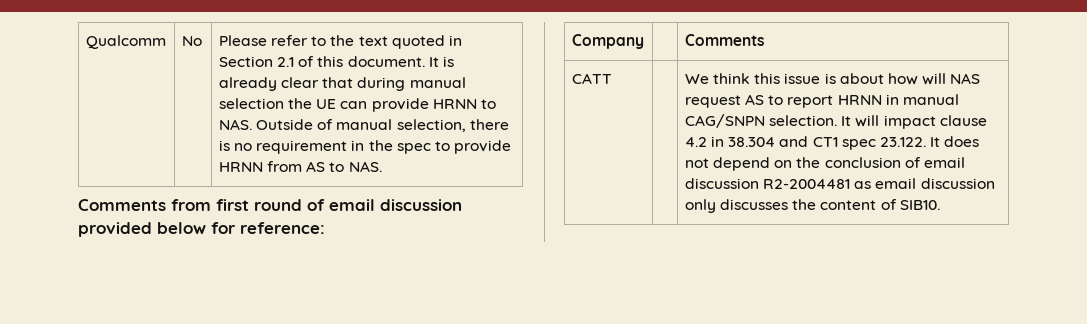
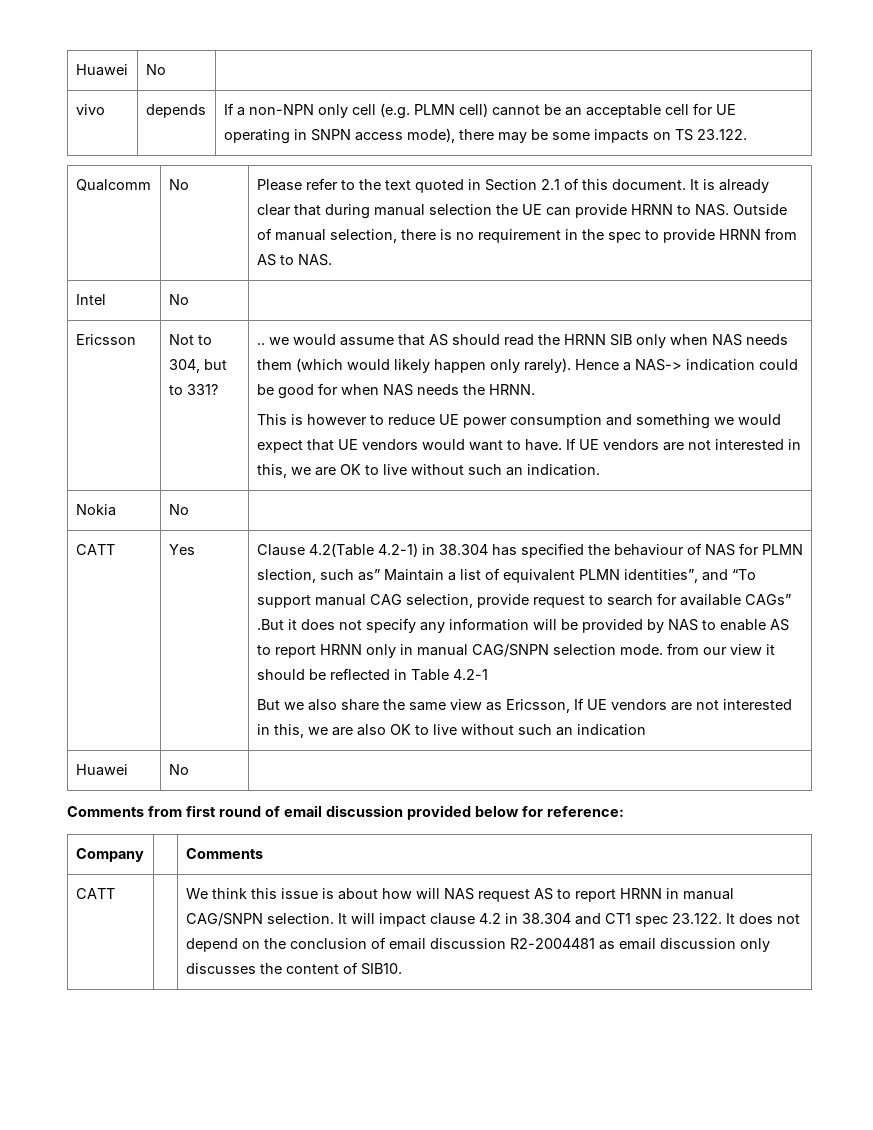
(85, 42) none -> [75,64,128,76] [145,64,166,75] [75,104,105,115] [145,104,206,118] [223,103,736,119] [223,128,747,144] Huawei | No | // vivo | depends | If a non-NPN only cell (e.g. PLMN cell) cannot be an acceptable cell for UE operating in SNPN access mode), there may be some impacts on TS 23.122. //
(382, 166) none -> [75,294,106,305] [168,294,189,305] [75,334,136,345] [168,334,212,345] [168,359,227,373] [168,384,218,395] [256,334,788,348] [256,358,798,373] [256,383,535,399] [256,414,781,429] [256,438,801,453] [256,464,600,478] [75,504,116,516] [168,504,189,515] [75,544,115,555] [168,544,195,555] [256,543,803,558] [256,568,756,583] [256,593,791,608] [256,618,789,633] [256,643,775,658] [256,668,488,681] [256,698,792,713] [256,724,646,738] [75,764,128,776] [168,764,189,775] // Intel | No | // Ericsson | Not to 304, but to 331? | .. we would assume that AS should read the HRNN SIB only when NAS needs them (which would likely happen only rarely). Hence a NAS-> indication could be good for when NAS needs the HRNN. // This is however to reduce UE power consumption and something we would expect that UE vendors would want to have. If UE vendors are not interested in this, we are OK to live without such an indication. // Nokia | No | // CATT | Yes | Clause 4.2(Table 4.2-1) in 38.304 has specified the behaviour of NAS for PLMN slection, such as” Maintain a list of equivalent PLMN identities”, and “To support manual CAG selection, provide request to search for available CAGs” .But it does not specify any information will be provided by NAS to enable AS to report HRNN only in manual CAG/SNPN selection mode. from our view it should be reflected in Table 4.2-1 // But we also share the same view as Ericsson, If UE vendors are not interested in this, we are also OK to live without such an indication // Huawei | No |

